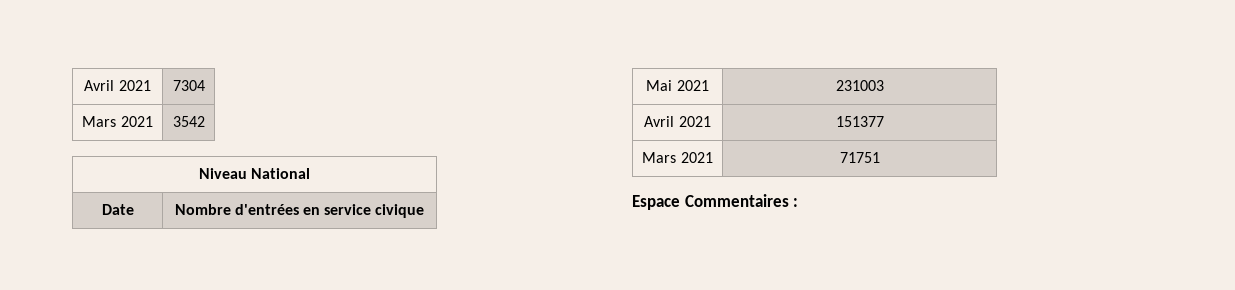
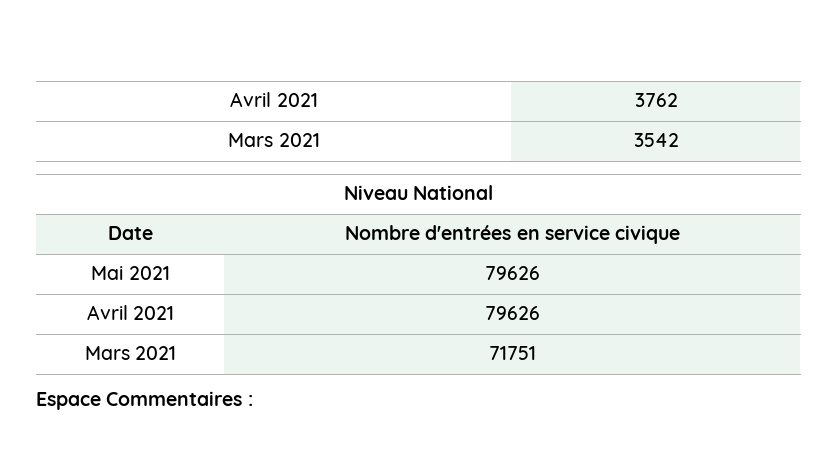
[84,80,151,91] [172,80,205,91] Avril 2021 | 7304 -> [230,92,318,107] [634,93,678,107] Avril 2021 | 3762
[835,80,884,91] [644,116,711,127] [835,116,884,127] 231003 // Avril 2021 | 151377 -> [485,266,540,280] [86,305,175,320] [485,306,540,320] 79626 // Avril 2021 | 79626

